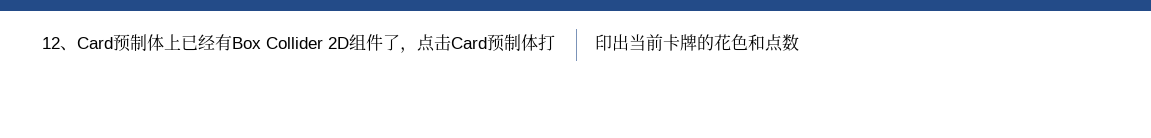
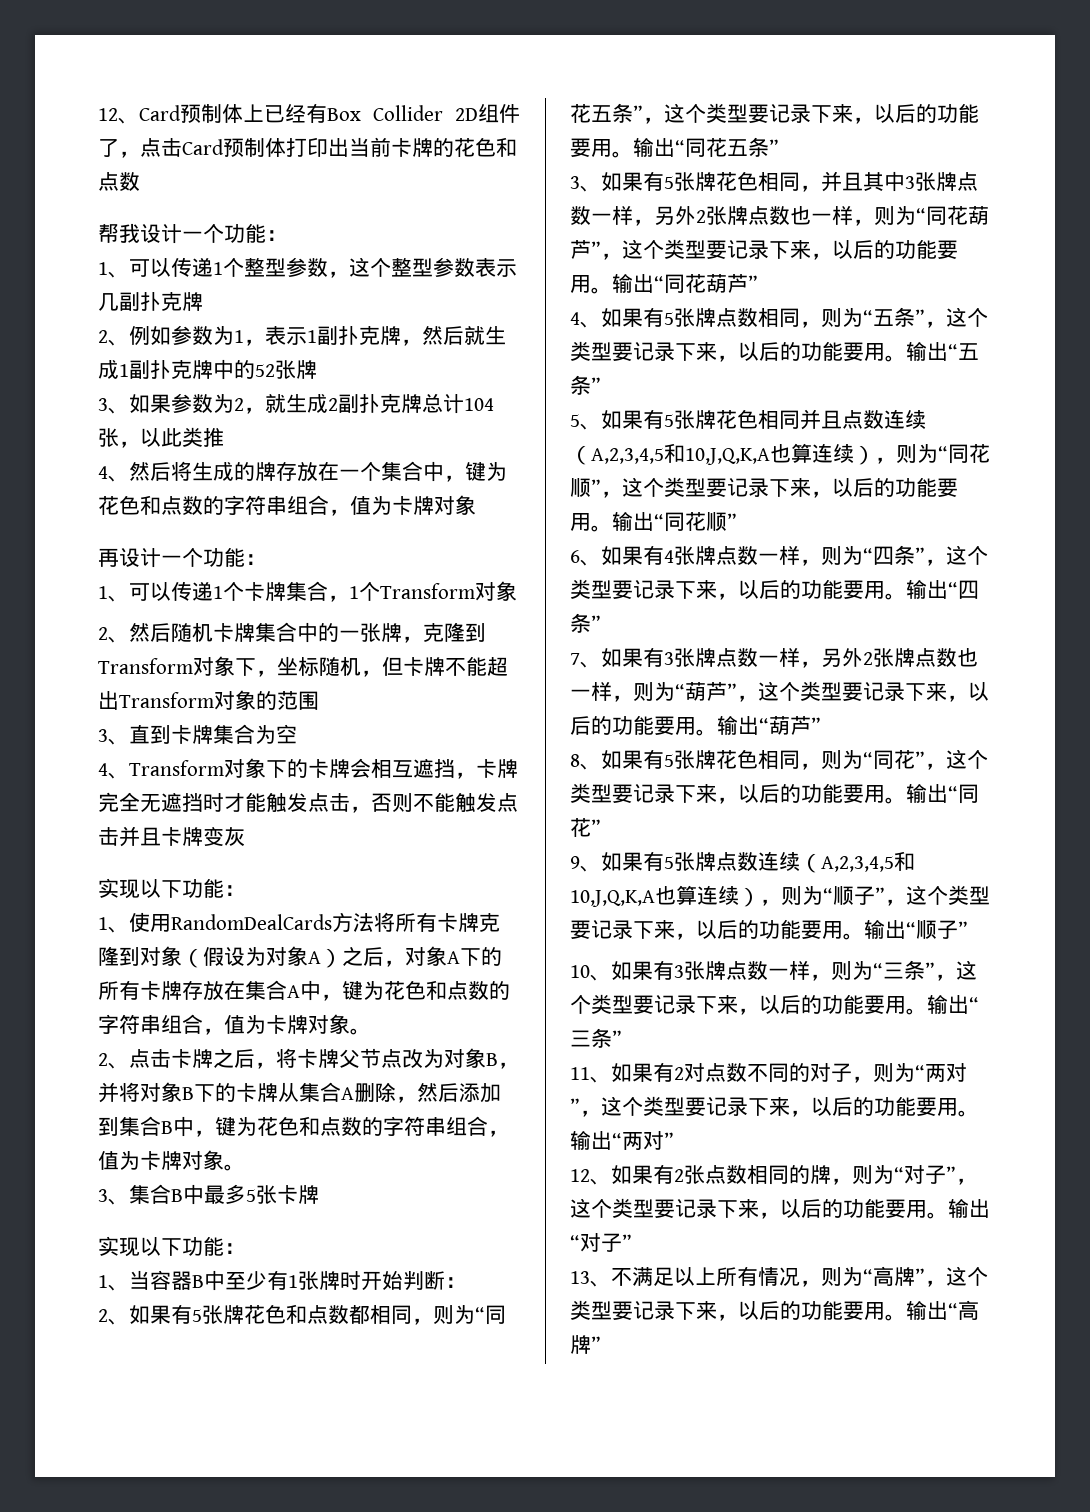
(799, 42) none -> [98,223,287,244] [98,257,517,278] [98,292,203,311] [98,325,506,346] [98,359,317,380] [98,393,494,414] [98,427,224,448] [98,461,507,482] [98,495,476,516] [98,547,266,568] [98,581,517,602] [98,622,486,643] [98,656,508,677] [98,690,319,710] [98,724,297,745] [98,758,518,779] [98,792,518,813] [98,826,245,847] [98,878,245,899] [98,912,500,933] [98,946,502,968] [98,980,510,1001] [98,1014,371,1035] [98,1048,519,1069] [98,1082,501,1103] [98,1116,509,1137] [98,1150,245,1171] [98,1184,319,1205] [98,1236,245,1257] [98,1270,466,1291] [98,1304,506,1325] [570,103,979,124] [570,137,779,158] [570,171,978,192] [570,206,989,226] [570,239,958,260] [570,273,758,294] [570,307,988,328] [570,341,979,362] [570,375,601,395] [570,409,926,430] [570,443,990,465] [570,477,958,498] [570,511,737,532] [570,545,988,566] [570,579,979,600] [570,613,601,633] [570,647,978,668] [570,681,989,702] [570,715,821,736] [570,749,988,770] [570,783,979,804] [570,818,601,837] [570,851,915,873] [570,885,990,907] [570,919,968,940] [570,960,977,981] [570,994,979,1015] [570,1028,622,1048] [570,1062,967,1083] [570,1096,979,1117] [570,1130,674,1150] [570,1164,977,1185] [570,1198,990,1219] [570,1233,632,1252] [570,1266,988,1287] [570,1300,979,1321] [570,1335,601,1354] // 帮我设计一个功能： // 1、可以传递1个整型参数，这个整型参数表示几副扑克牌 // 2、例如参数为1，表示1副扑克牌，然后就生成1副扑克牌中的52张牌 // 3、如果参数为2，就生成2副扑克牌总计104张，以此类推 // 4、然后将生成的牌存放在一个集合中，键为花色和点数的字符串组合，值为卡牌对象 // 再设计一个功能： // 1、可以传递1个卡牌集合，1个Transform对象 // 2、然后随机卡牌集合中的一张牌，克隆到Transform对象下，坐标随机，但卡牌不能超出Transform对象的范围 // 3、直到卡牌集合为空 // 4、Transform对象下的卡牌会相互遮挡，卡牌完全无遮挡时才能触发点击，否则不能触发点击并且卡牌变灰 // 实现以下功能： // 1、使用RandomDealCards方法将所有卡牌克隆到对象（假设为对象A）之后，对象A下的所有卡牌存放在集合A中，键为花色和点数的字符串组合，值为卡牌对象。 // 2、点击卡牌之后，将卡牌父节点改为对象B，并将对象B下的卡牌从集合A删除，然后添加到集合B中，键为花色和点数的字符串组合，值为卡牌对象。 // 3、集合B中最多5张卡牌 // 实现以下功能： // 1、当容器B中至少有1张牌时开始判断： // 2、如果有5张牌花色和点数都相同，则为“同花五条”，这个类型要记录下来，以后的功能要用。输出“同花五条” // 3、如果有5张牌花色相同，并且其中3张牌点数一样，另外2张牌点数也一样，则为“同花葫芦”，这个类型要记录下来，以后的功能要用。输出“同花葫芦” // 4、如果有5张牌点数相同，则为“五条”，这个类型要记录下来，以后的功能要用。输出“五条” // 5、如果有5张牌花色相同并且点数连续（A,2,3,4,5和10,J,Q,K,A也算连续），则为“同花顺”，这个类型要记录下来，以后的功能要用。输出“同花顺” // 6、如果有4张牌点数一样，则为“四条”，这个类型要记录下来，以后的功能要用。输出“四条” // 7、如果有3张牌点数一样，另外2张牌点数也一样，则为“葫芦”，这个类型要记录下来，以后的功能要用。输出“葫芦” // 8、如果有5张牌花色相同，则为“同花”，这个类型要记录下来，以后的功能要用。输出“同花” // 9、如果有5张牌点数连续（A,2,3,4,5和10,J,Q,K,A也算连续），则为“顺子”，这个类型要记录下来，以后的功能要用。输出“顺子” // 10、如果有3张牌点数一样，则为“三条”，这个类型要记录下来，以后的功能要用。输出“三条” // 11、如果有2对点数不同的对子，则为“两对”，这个类型要记录下来，以后的功能要用。输出“两对” // 12、如果有2张点数相同的牌，则为“对子”，这个类型要记录下来，以后的功能要用。输出“对子” // 13、不满足以上所有情况，则为“高牌”，这个类型要记录下来，以后的功能要用。输出“高牌”

